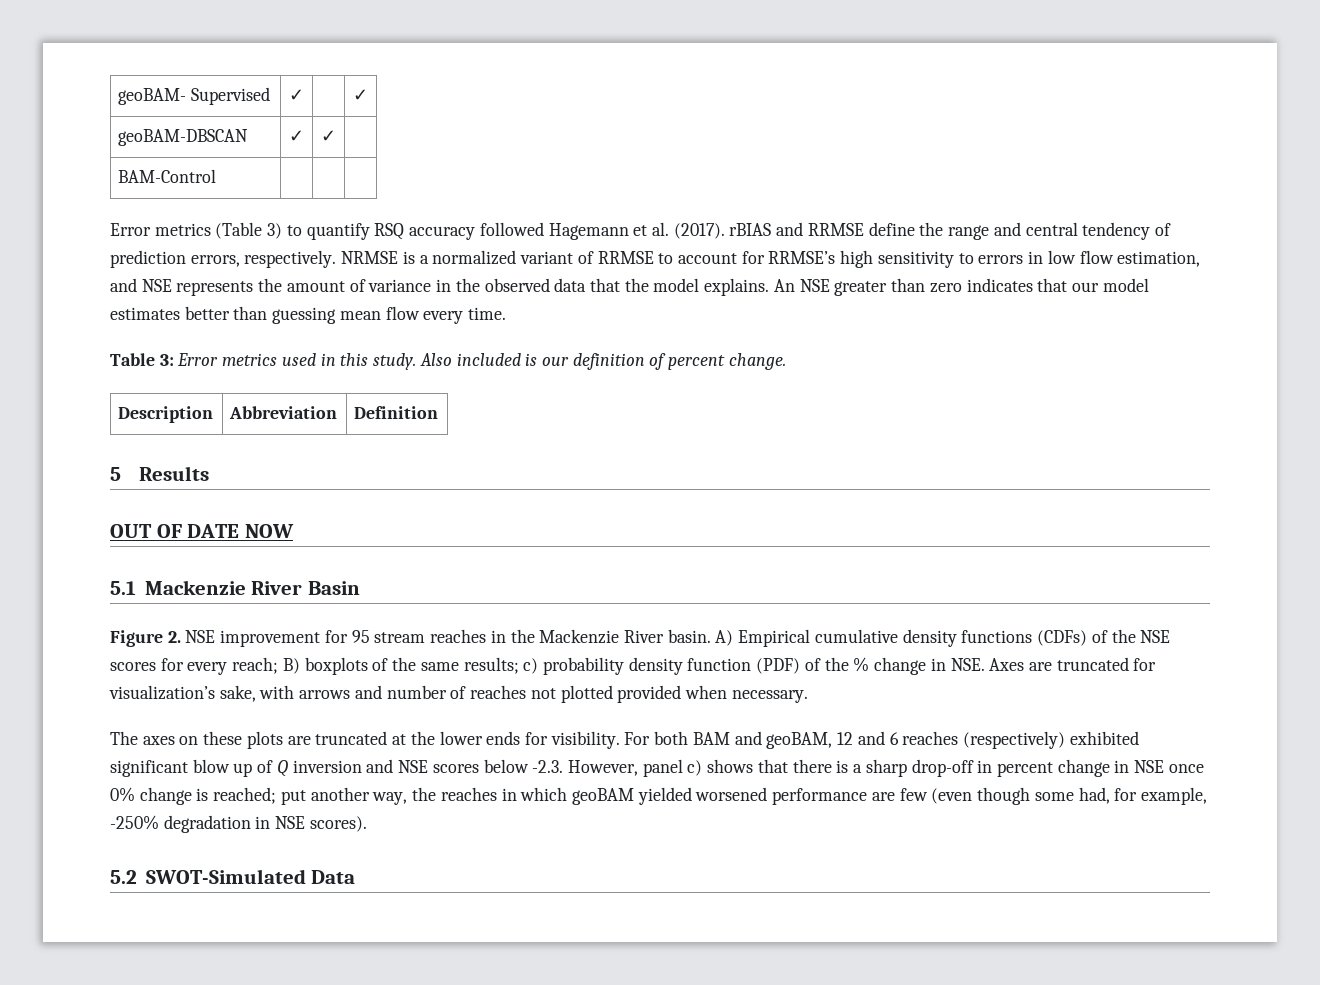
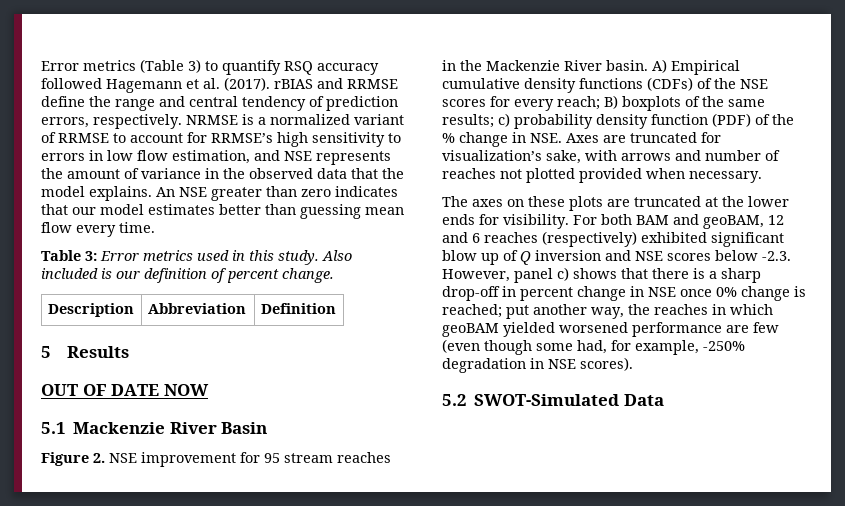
[118,87,270,105] [289,89,304,101] [353,89,368,101] [118,129,249,146] [289,130,304,142] [321,130,336,142] [118,169,217,183] geoBAM- Supervised | ✓ | | ✓ // geoBAM-DBSCAN | ✓ | ✓ | // BAM-Control | | | // -> (41, 66) none

